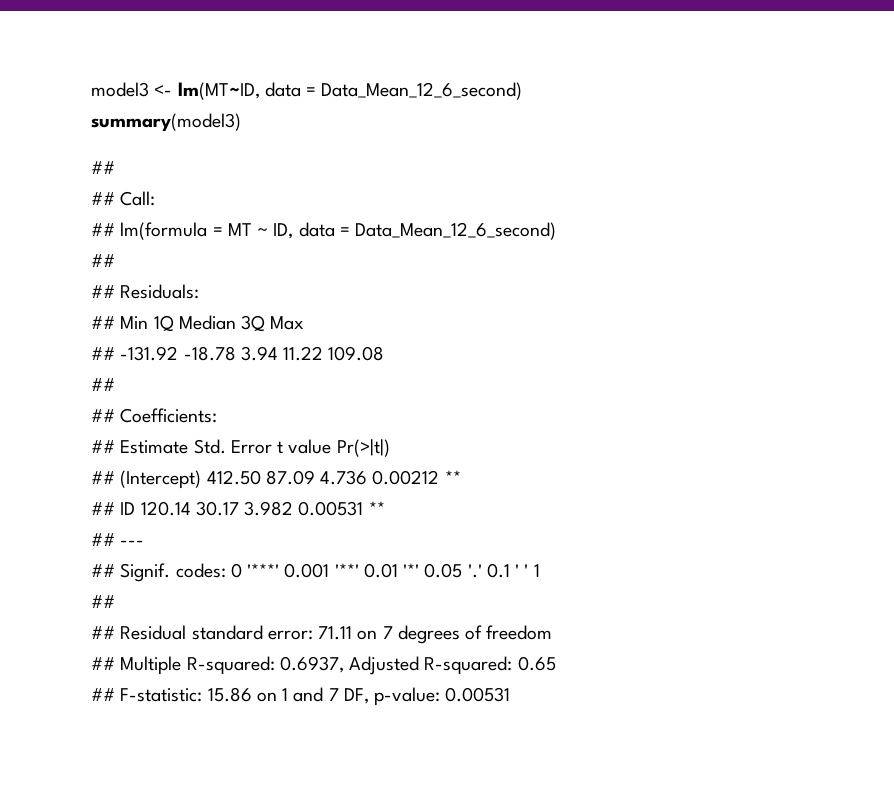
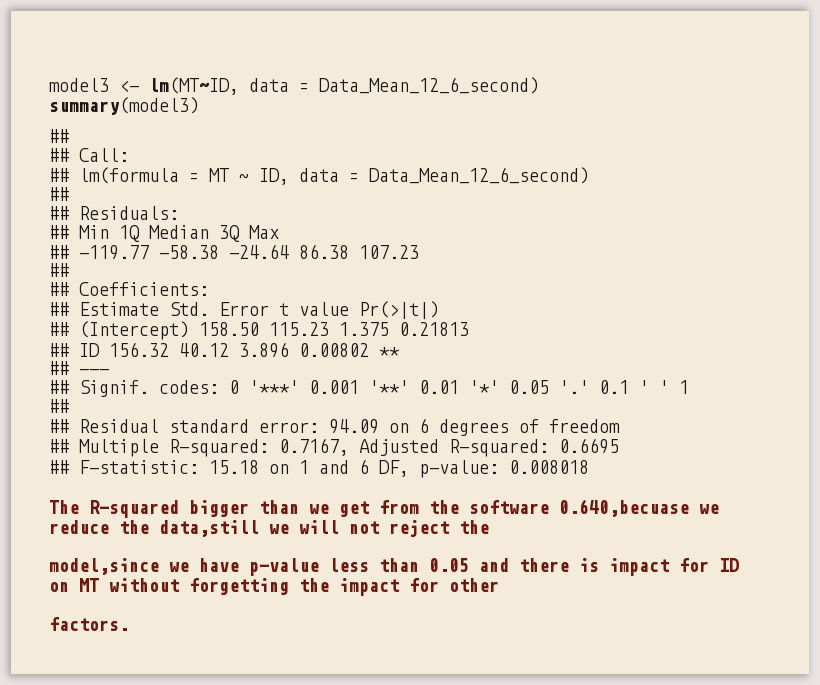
[120,346,385,361] -131.92 -18.78 3.94 11.22 109.08 -> [79,244,419,260] -119.77 -58.38 -24.64 86.38 107.23
[206,470,461,485] [91,501,364,516] 412.50 87.09 4.736 0.00212 ** // ## ID 120.14 30.17 3.982 0.00531 -> [199,322,469,336] [49,342,369,358] 158.50 115.23 1.375 0.21813 // ## ID 156.32 40.12 3.896 0.00802
[318,626,393,640] 71.11 on 7 -> [329,418,429,434] 94.09 on 6
[279,656,344,673] 0.6937, -> [279,438,349,456] 0.7167,
[517,656,556,671] 0.65 -> [559,438,619,454] 0.6695
[207,687,252,702] 15.86 -> [209,460,259,474] 15.18
[328,688,339,701] 7 -> [359,459,369,474] 6
[445,687,511,702] 0.00531 -> [509,460,589,474] [49,499,719,518] [49,520,489,537] [49,558,739,576] [49,578,499,596] [49,617,129,631] 0.008018 // The R-squared bigger than we get from the software 0.640,becuase we reduce the data,still we will not reject the // model,since we have p-value less than 0.05 and there is impact for ID on MT without forgetting the impact for other // factors.

